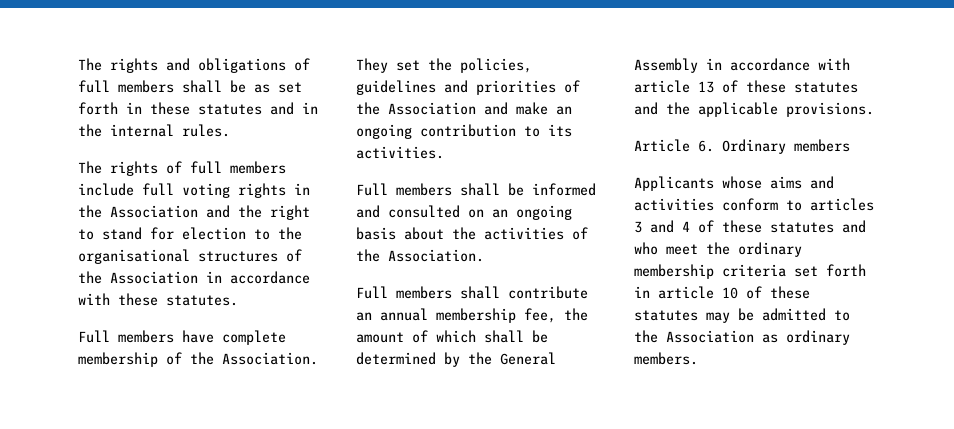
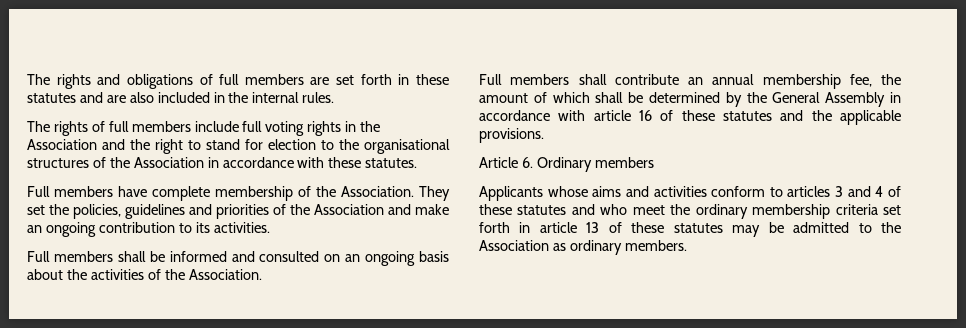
[182,80,270,93] shall be as -> [310,77,330,85] are
(294, 108) none -> [106,92,210,103] are also included
[698,81,714,93] 13 -> [639,110,652,121] 16
[722,287,738,299] 10 -> [586,222,600,233] 13

